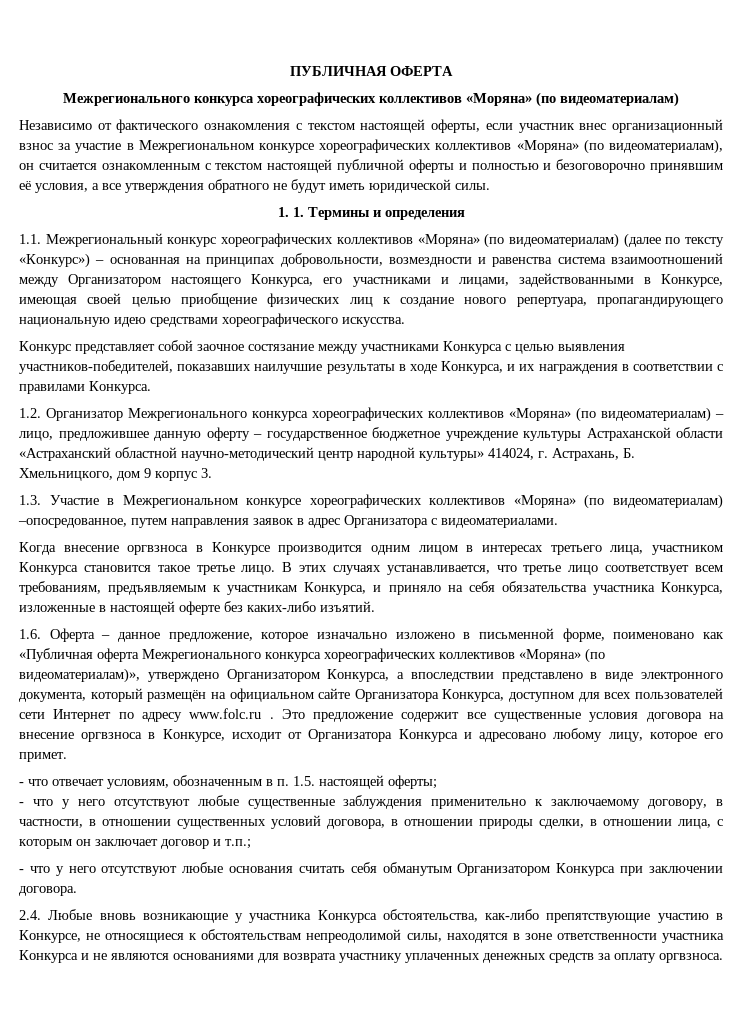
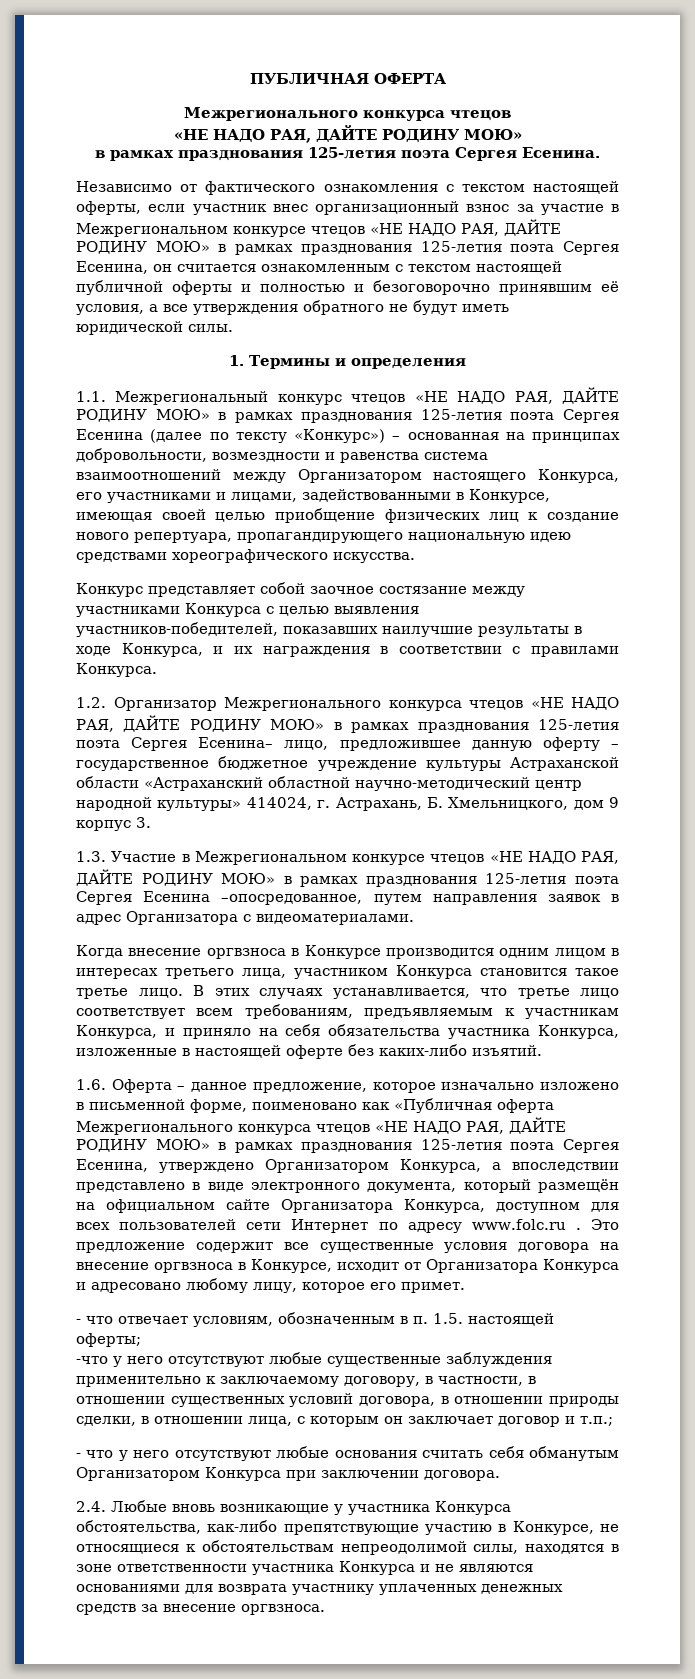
[257,92,679,107] хореографических коллективов «Моряна» (по видеоматериалам) -> [450,110,511,121] [173,125,522,143] [95,147,600,161] чтецов // «НЕ НАДО РАЯ, ДАЙТЕ РОДИНУ МОЮ» // в рамках празднования 125-летия поэта Сергея Есенина.
[319,139,723,154] хореографических коллективов «Моряна» (по видеоматериалам), -> [311,219,561,236] [76,241,619,255] [76,261,148,274] чтецов «НЕ НАДО РАЯ, ДАЙТЕ РОДИНУ МОЮ» в рамках празднования 125-летия поэта Сергея Есенина,
[292,207,304,217] 1. -> (244, 360) none
[221,233,619,248] хореографических коллективов «Моряна» (по видеоматериалам) -> [351,387,620,404] [76,409,619,423] [76,429,143,440] чтецов «НЕ НАДО РАЯ, ДАЙТЕ РОДИНУ МОЮ» в рамках празднования 125-летия поэта Сергея Есенина
[312,407,724,422] хореографических коллективов «Моряна» (по видеоматериалам) – -> [469,697,619,710] [76,715,619,733] [76,737,274,751] чтецов «НЕ НАДО РАЯ, ДАЙТЕ РОДИНУ МОЮ» в рамках празднования 125-летия поэта Сергея Есенина–
[309,494,723,509] хореографических коллективов «Моряна» (по видеоматериалам) -> [430,851,619,864] [76,869,619,887] [76,891,211,905] чтецов «НЕ НАДО РАЯ, ДАЙТЕ РОДИНУ МОЮ» в рамках празднования 125-летия поэта Сергея Есенина
[324,648,605,663] [19,668,140,683] хореографических коллективов «Моряна» (по видеоматериалам)», -> [316,1117,566,1134] [76,1139,619,1153] [76,1159,148,1172] чтецов «НЕ НАДО РАЯ, ДАЙТЕ РОДИНУ МОЮ» в рамках празднования 125-летия поэта Сергея Есенина,
[19,799,53,806] - что -> [76,1356,108,1364] -что
[614,953,656,963] оплату -> [163,1604,236,1612] внесение

